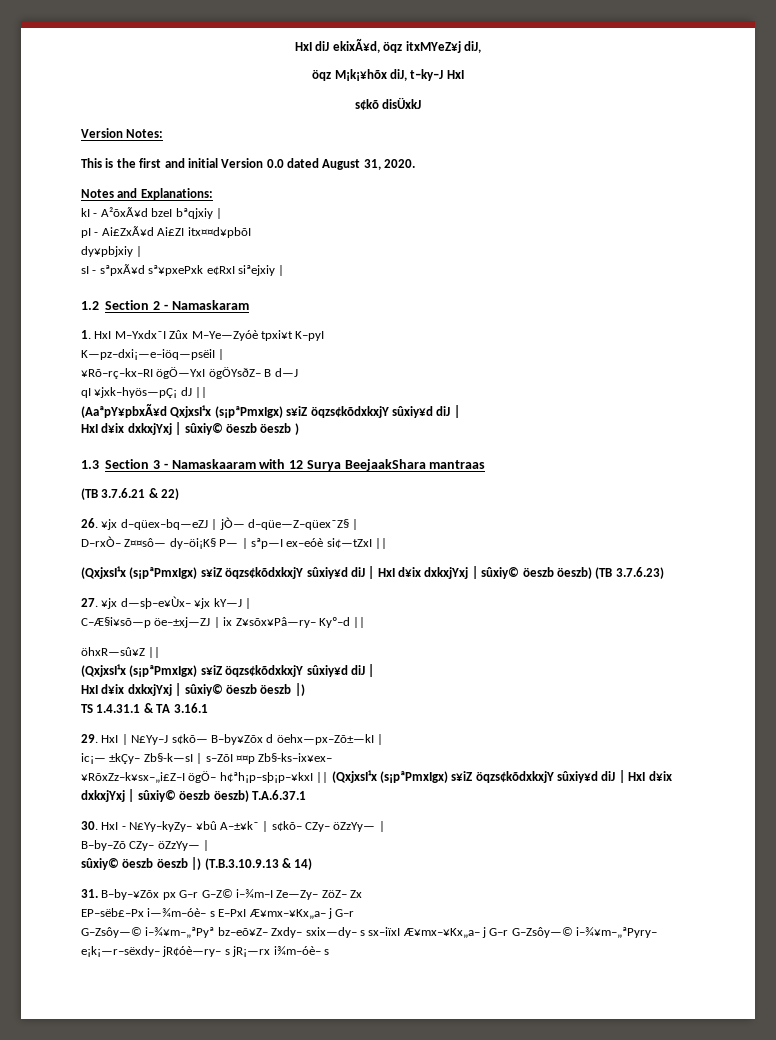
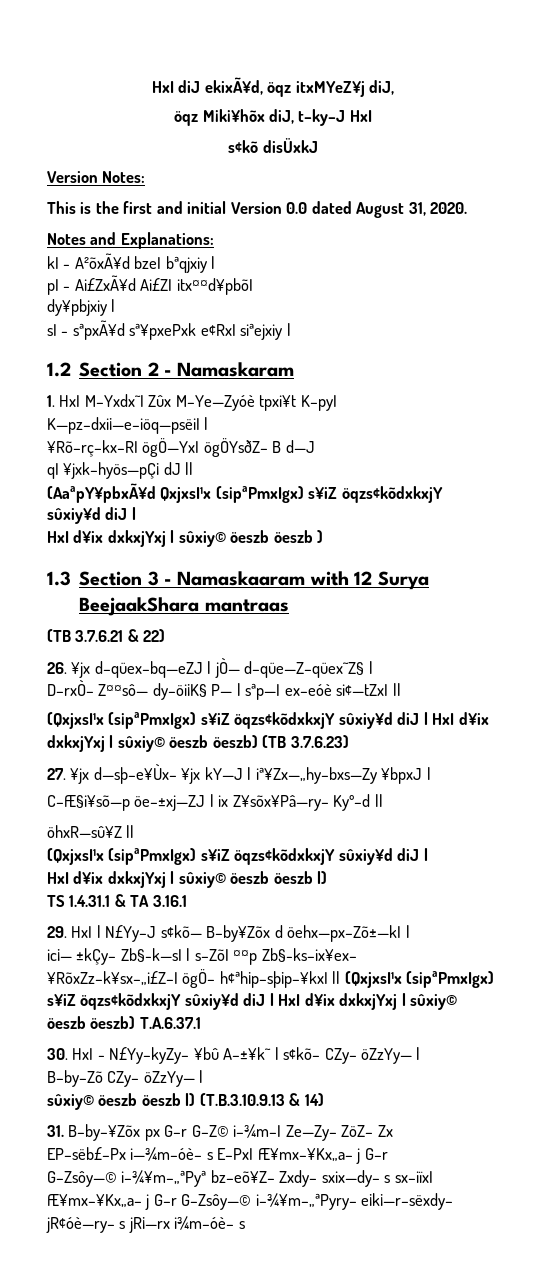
(251, 603) none -> [255,767,431,784] iª¥Zx—„hy–bxs—Zy ¥bpxJ |

